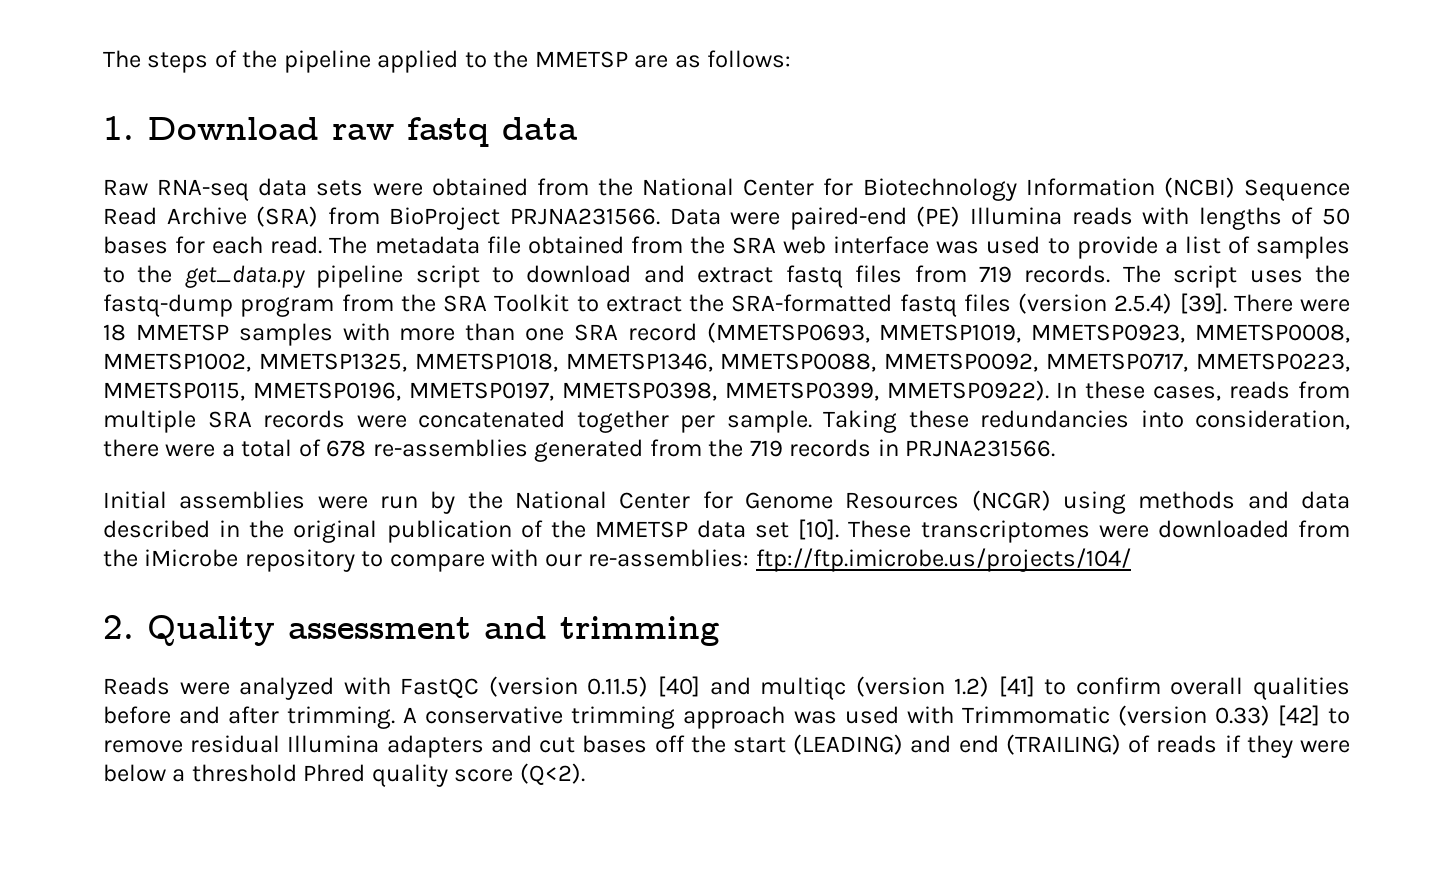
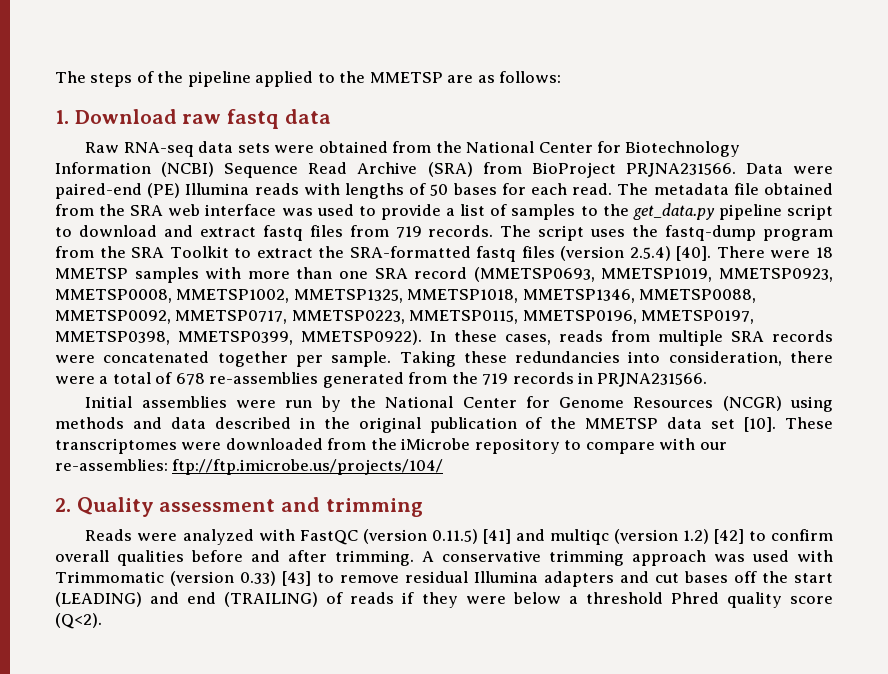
[1179,293,1227,314] [39]. -> [676,246,712,261] [40].
[657,676,700,697] [40] -> [482,529,511,544] [41]
[998,676,1035,697] [41] -> [713,529,744,544] [42]
[1277,705,1320,726] [42] -> [281,571,311,586] [43]

